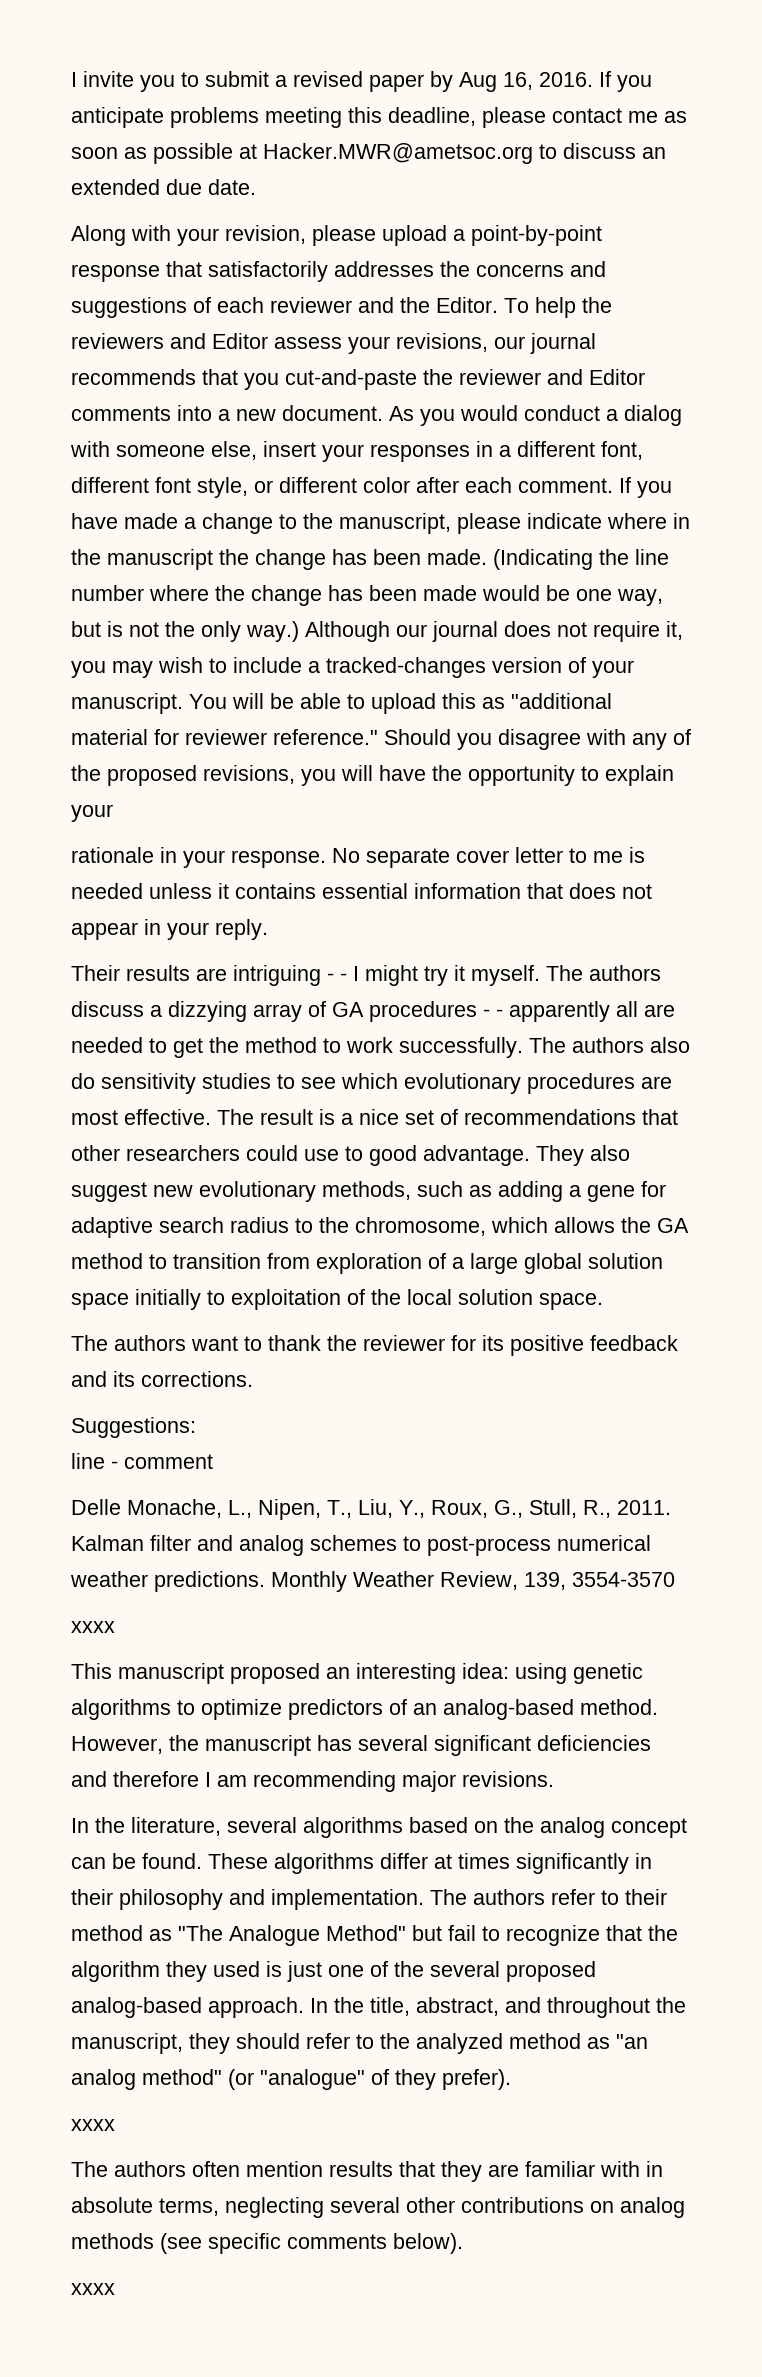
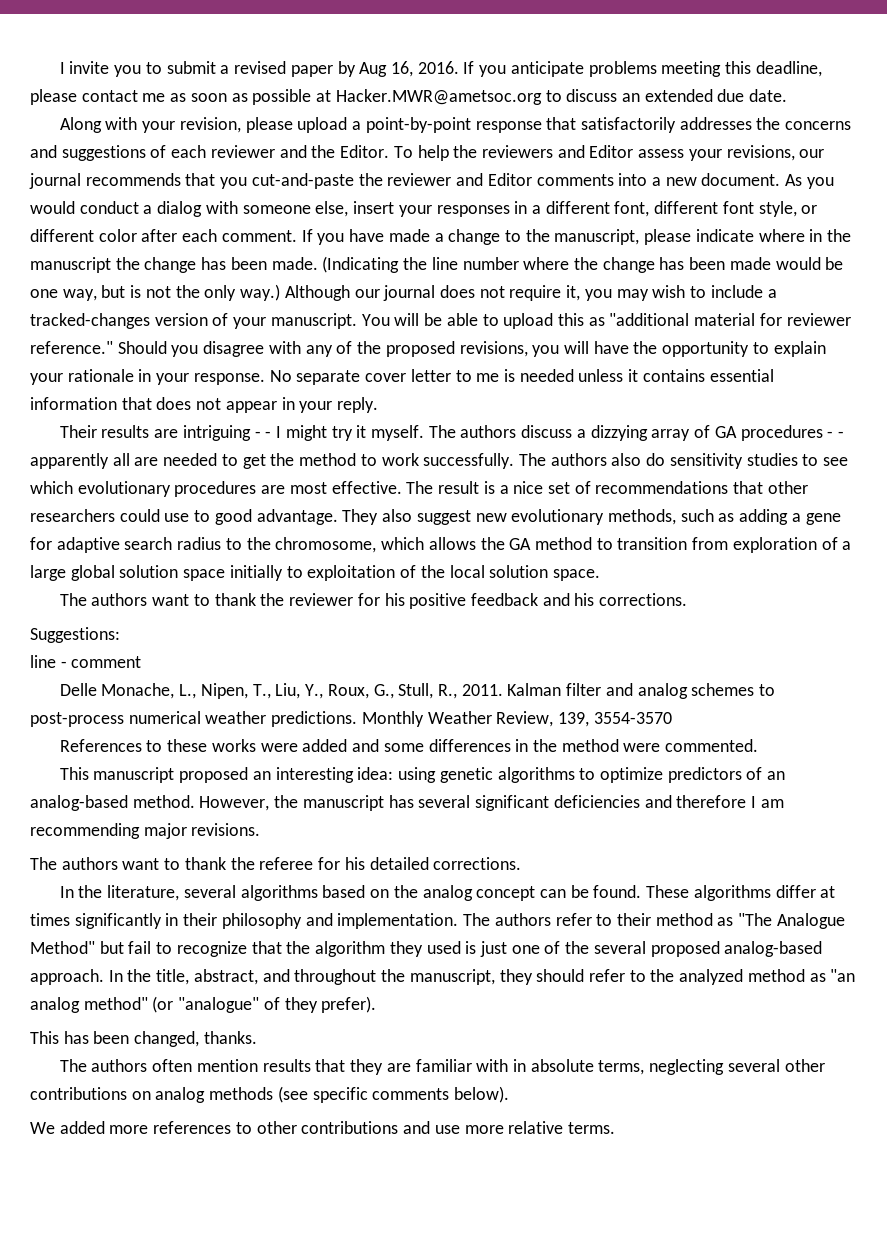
(113, 813) // -> (63, 379) none
[482,1335,504,1351] its -> [384,593,405,606] his
[113,1371,135,1387] its -> [574,593,595,606] his
[71,1621,115,1633] xxxx -> [59,739,759,752] References to these works were added and some differences in the method were commented.
(554, 1779) none -> [30,857,522,870] // The authors want to thank the referee for his detailed corrections.
[71,2119,115,2131] xxxx -> [30,1031,257,1047] This has been changed, thanks.
[71,2283,115,2295] xxxx -> [30,1121,615,1134] We added more references to other contributions and use more relative terms.

